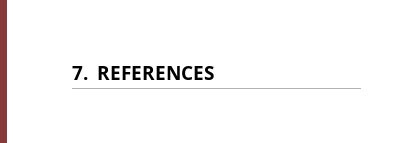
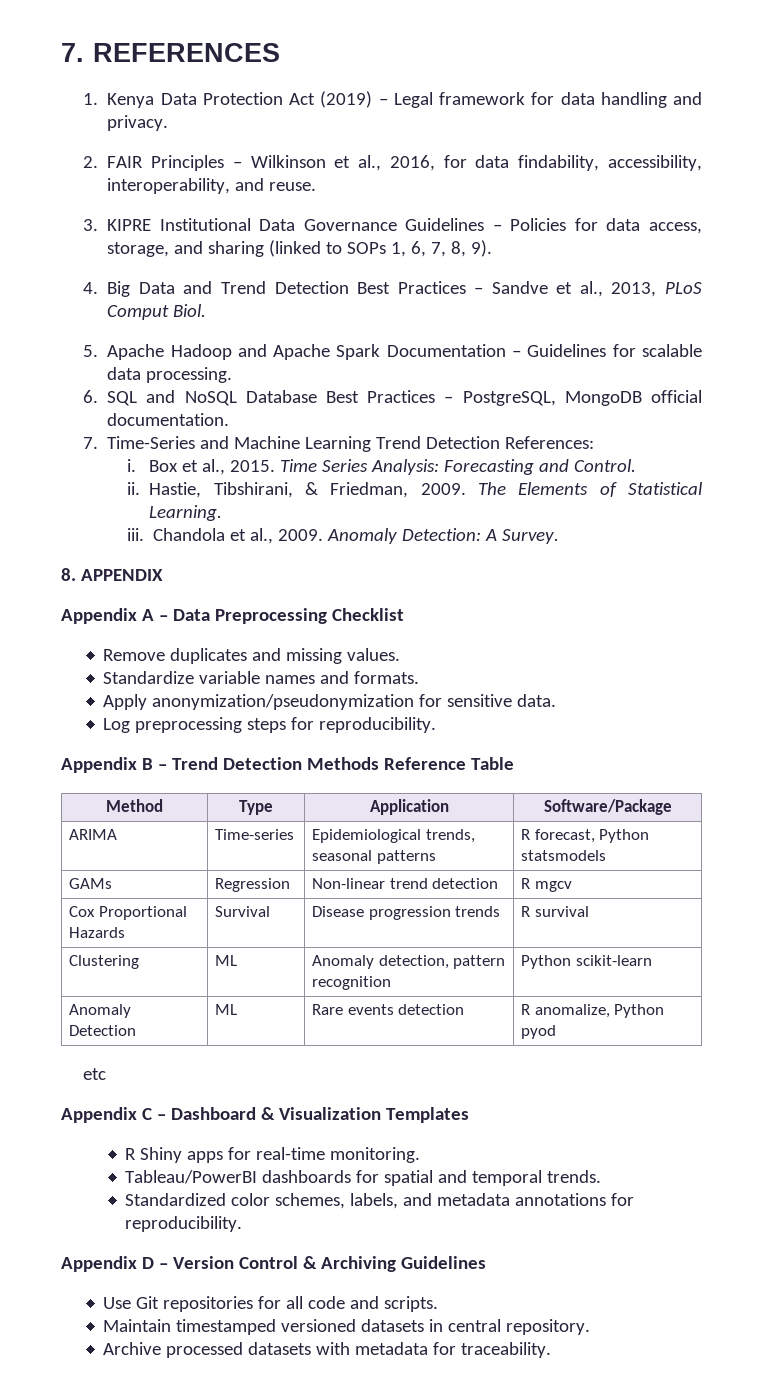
(215, 73) none -> [83,91,702,108] [107,115,169,131] [83,155,702,171] [107,178,317,194] [83,218,702,234] [107,240,493,257] [83,281,702,297] [107,304,207,320] [83,344,702,360] [107,367,233,383] [83,390,703,406] [107,413,230,426] [83,436,595,452] [127,459,637,475] [127,482,703,498] [149,505,223,521] [127,528,560,544] [61,568,163,581] [61,608,404,624] [103,648,401,664] [103,671,420,684] [103,694,557,710] [103,717,437,733] [61,757,514,773] [106,799,163,812] [239,800,273,815] [369,799,449,815] [543,799,672,815] [69,829,118,840] [215,829,295,840] [312,829,475,843] [312,850,436,864] [521,829,650,843] [521,850,607,861] [69,878,113,889] [215,878,291,892] [312,878,499,889] [521,878,572,892] [69,906,187,920] [69,927,126,938] [215,906,271,917] [312,906,501,920] [521,906,589,917] [69,955,140,969] [215,955,238,966] [312,955,506,969] [312,976,392,990] [521,955,652,969] [69,1004,132,1018] [69,1025,137,1036] [215,1004,238,1015] [312,1004,465,1015] [521,1004,665,1018] [521,1025,557,1039] [83,1068,107,1080] [61,1107,469,1123] [125,1147,421,1163] [125,1170,602,1186] [125,1193,635,1209] [125,1216,243,1232] [61,1256,486,1272] [103,1296,439,1312] [103,1319,591,1335] [103,1342,552,1358] // 1. Kenya Data Protection Act (2019) – Legal framework for data handling and privacy. // 2. FAIR Principles – Wilkinson et al., 2016, for data findability, accessibility, interoperability, and reuse. // 3. KIPRE Institutional Data Governance Guidelines – Policies for data access, storage, and sharing (linked to SOPs 1, 6, 7, 8, 9). // 4. Big Data and Trend Detection Best Practices – Sandve et al., 2013, PLoS Comput Biol. // 5. Apache Hadoop and Apache Spark Documentation – Guidelines for scalable data processing. // 6. SQL and NoSQL Database Best Practices – PostgreSQL, MongoDB official documentation. // 7. Time-Series and Machine Learning Trend Detection References: // i. Box et al., 2015. Time Series Analysis: Forecasting and Control. // ii. Hastie, Tibshirani, & Friedman, 2009. The Elements of Statistical Learning. // iii. Chandola et al., 2009. Anomaly Detection: A Survey. // 8. APPENDIX // Appendix A – Data Preprocessing Checklist // Remove duplicates and missing values. // Standardize variable names and formats. // Apply anonymization/pseudonymization for sensitive data. // Log preprocessing steps for reproducibility. // Appendix B – Trend Detection Methods Reference Table // Method | Type | Application | Software/Package // ARIMA | Time-series | Epidemiological trends, seasonal patterns | R forecast, Python statsmodels // GAMs | Regression | Non-linear trend detection | R mgcv // Cox Proportional Hazards | Survival | Disease progression trends | R survival // Clustering | ML | Anomaly detection, pattern recognition | Python scikit-learn // Anomaly Detection | ML | Rare events detection | R anomalize, Python pyod // etc // Appendix C – Dashboard & Visualization Templates // R Shiny apps for real-time monitoring. // Tableau/PowerBI dashboards for spatial and temporal trends. // Standardized color schemes, labels, and metadata annotations for reproducibility. // Appendix D – Version Control & Archiving Guidelines // Use Git repositories for all code and scripts. // Maintain timestamped versioned datasets in central repository. // Archive processed datasets with metadata for traceability.

